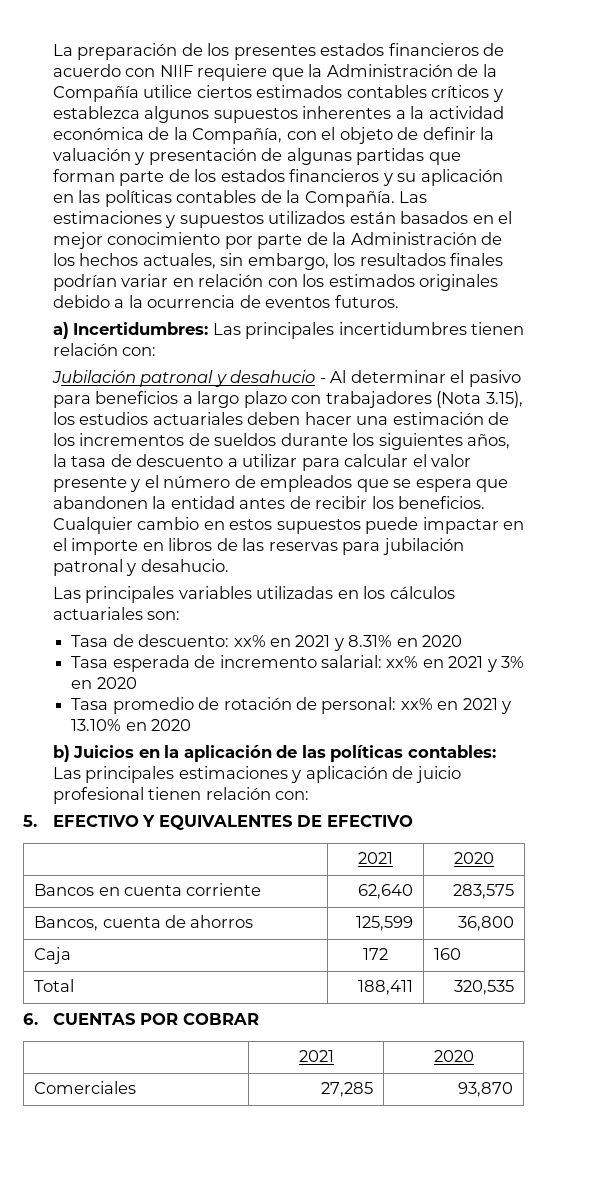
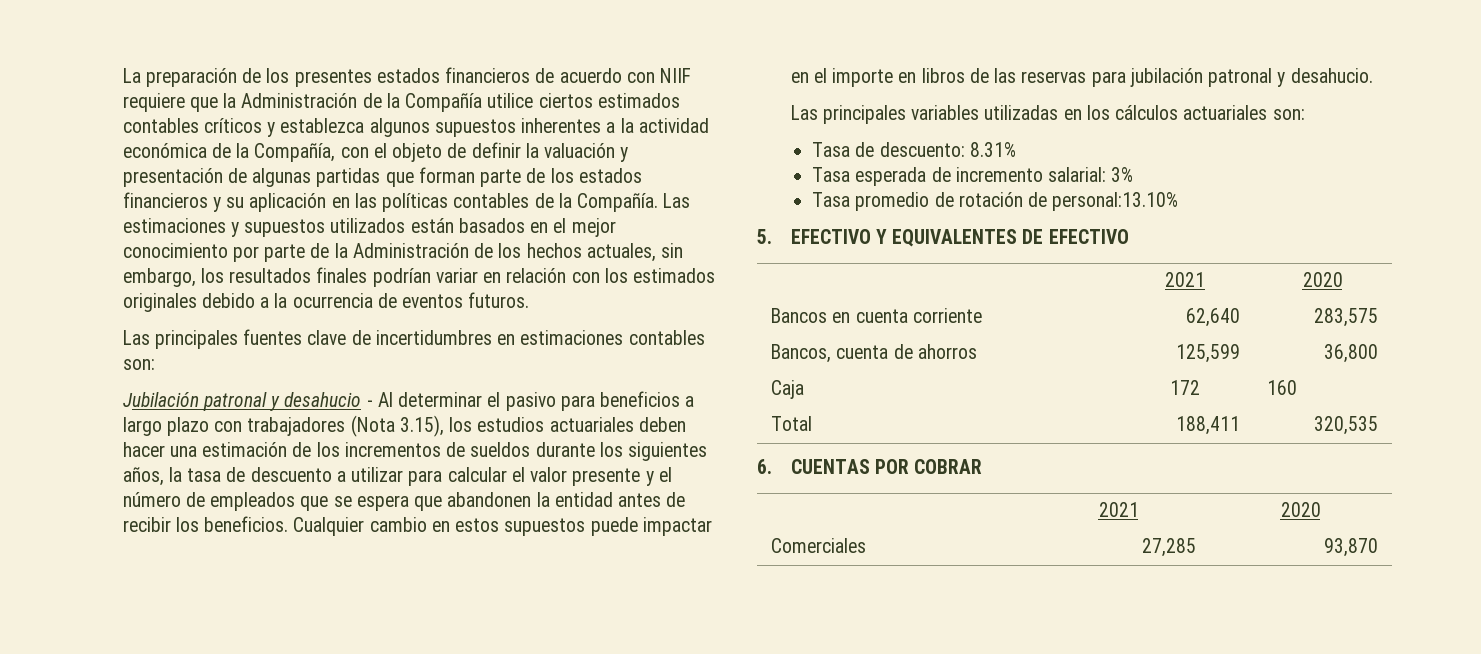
[53,322,525,339] [53,343,157,356] a) Incertidumbres: Las principales incertidumbres tienen relación con: -> [122,329,705,349] [122,359,155,370] Las principales fuentes clave de incertidumbres en estimaciones contables son:
[233,635,344,651] xx% en 2021 y -> (965, 149) none
[396,635,463,647] en 2020 -> (1016, 149) none
[386,656,497,672] xx% en 2021 y -> (1107, 174) none
[71,677,137,689] en 2020 -> (1134, 174) none
[321,697,512,714] [71,719,192,731] [53,745,496,762] [53,766,461,783] [53,787,310,804] personal: xx% en 2021 y 13.10% en 2020 // b) Juicios en la aplicación de las políticas contables: Las principales estimaciones y aplicación de juicio profesional tienen relación con: -> [1052,192,1179,211] personal:13.10%

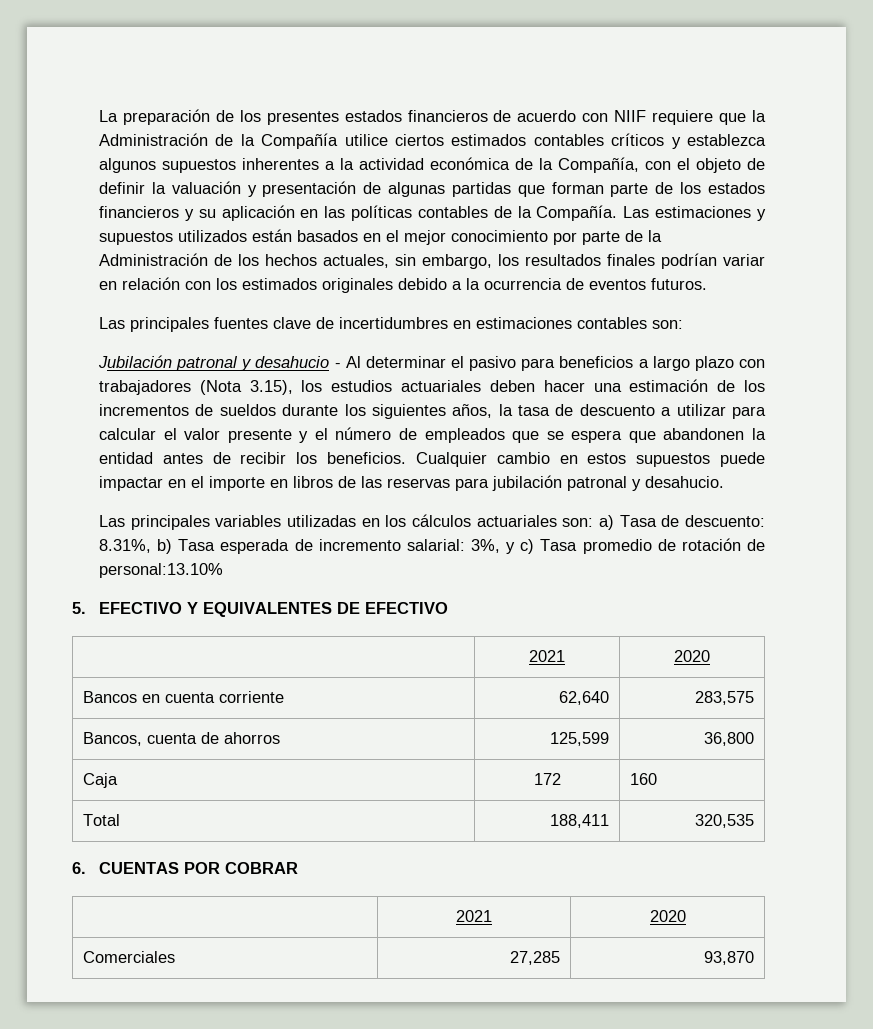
(1305, 114) // -> [599,515,615,530] a)
[969,142,1016,157] 8.31% // -> [99,539,173,554] 8.31%, b)
[1111,167,1134,182] 3% // -> [471,539,535,554] 3%, y c)

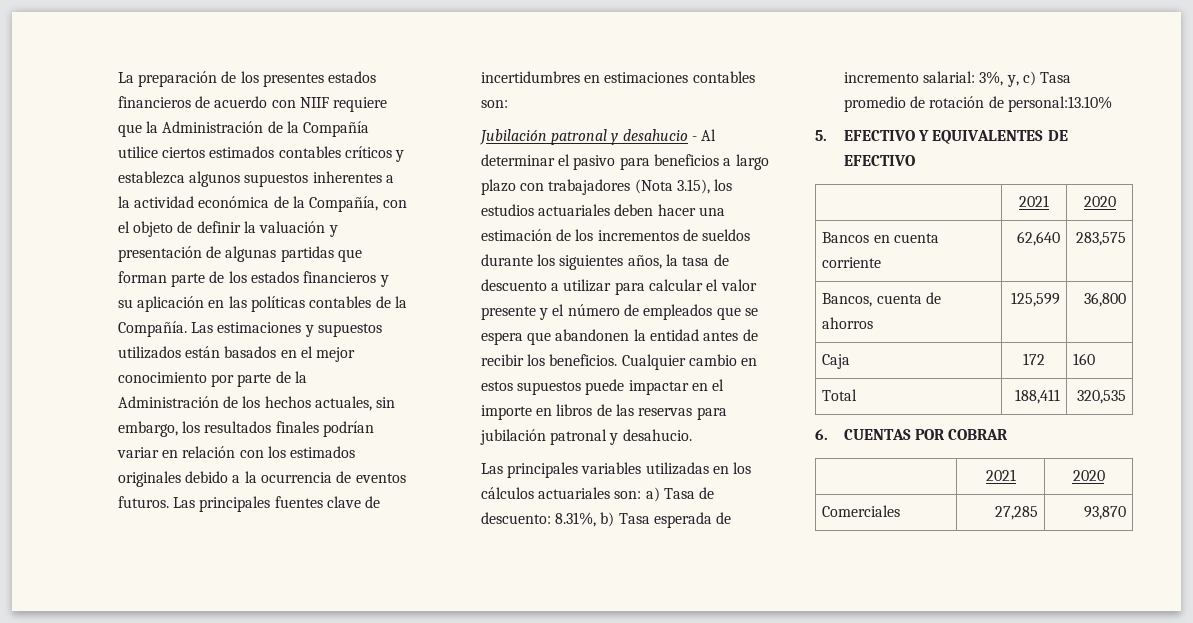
(708, 284) // -> (169, 502) none
[506,542,516,554] y -> [1006,75,1019,87] y,

